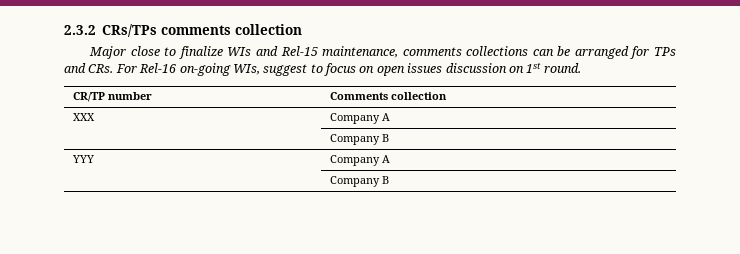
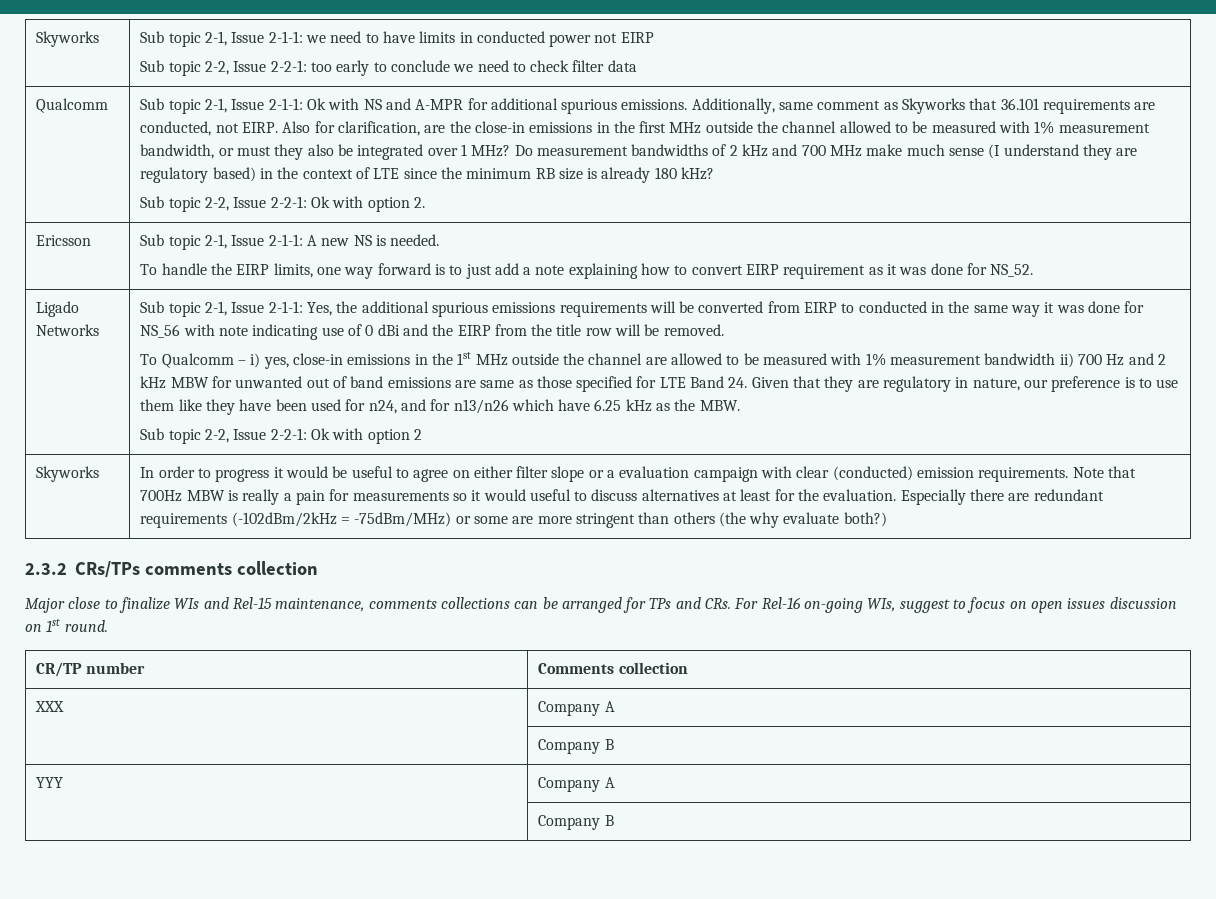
(64, 30) none -> [36,31,100,47] [140,31,654,47] [140,60,637,76] [36,98,109,113] [140,98,1156,114] [140,121,1150,136] [140,144,1138,160] [140,167,715,183] [140,196,425,212] [36,235,92,246] [140,234,440,250] [140,263,1034,279] [36,301,80,317] [36,324,100,336] [140,301,1145,317] [140,324,724,340] [140,352,1166,369] [140,376,1179,392] [140,399,740,415] [140,428,422,444] [36,466,100,482] [140,466,1136,482] [140,489,1104,505] [140,512,887,528] Skyworks | Sub topic 2-1, Issue 2-1-1: we need to have limits in conducted power not EIRP // Sub topic 2-2, Issue 2-2-1: too early to conclude we need to check filter data // Qualcomm | Sub topic 2-1, Issue 2-1-1: Ok with NS and A-MPR for additional spurious emissions. Additionally, same comment as Skyworks that 36.101 requirements are conducted, not EIRP. Also for clarification, are the close-in emissions in the first MHz outside the channel allowed to be measured with 1% measurement bandwidth, or must they also be integrated over 1 MHz? Do measurement bandwidths of 2 kHz and 700 MHz make much sense (I understand they are regulatory based) in the context of LTE since the minimum RB size is already 180 kHz? // Sub topic 2-2, Issue 2-2-1: Ok with option 2. // Ericsson | Sub topic 2-1, Issue 2-1-1: A new NS is needed. // To handle the EIRP limits, one way forward is to just add a note explaining how to convert EIRP requirement as it was done for NS_52. // Ligado Networks | Sub topic 2-1, Issue 2-1-1: Yes, the additional spurious emissions requirements will be converted from EIRP to conducted in the same way it was done for NS_56 with note indicating use of 0 dBi and the EIRP from the title row will be removed. // To Qualcomm – i) yes, close-in emissions in the 1st MHz outside the channel are allowed to be measured with 1% measurement bandwidth ii) 700 Hz and 2 kHz MBW for unwanted out of band emissions are same as those specified for LTE Band 24. Given that they are regulatory in nature, our preference is to use them like they have been used for n24, and for n13/n26 which have 6.25 kHz as the MBW. // Sub topic 2-2, Issue 2-2-1: Ok with option 2 // Skyworks | In order to progress it would be useful to agree on either filter slope or a evaluation campaign with clear (conducted) emission requirements. Note that 700Hz MBW is really a pain for measurements so it would useful to discuss alternatives at least for the evaluation. Especially there are redundant requirements (-102dBm/2kHz = -75dBm/MHz) or some are more stringent than others (the why evaluate both?) //

